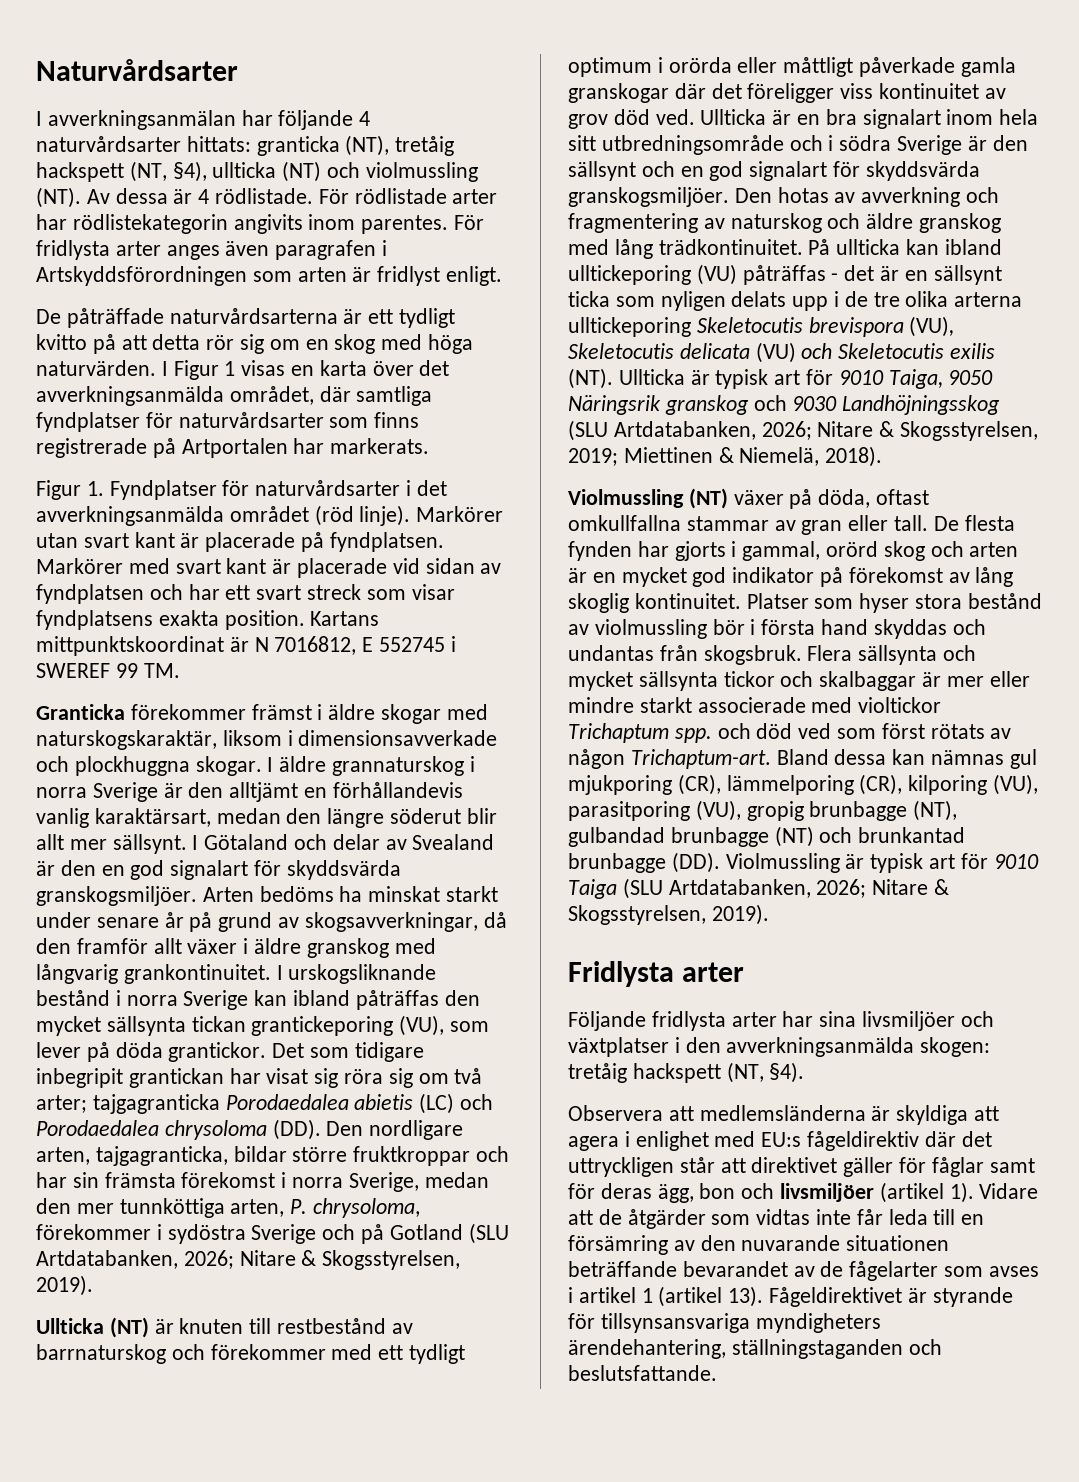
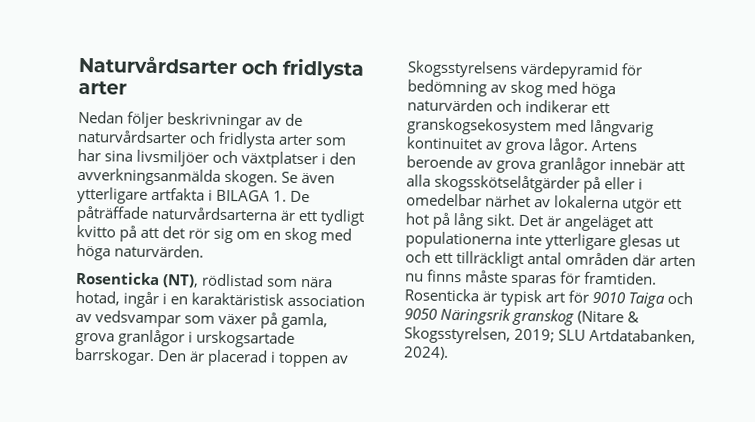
[36,110,371,130] [36,135,455,156] [36,161,478,182] [36,187,498,208] [36,214,485,234] [36,240,388,260] [36,266,503,286] // I avverkningsanmälan har följande 4 naturvårdsarter hittats: granticka (NT), tretåig hackspett (NT, §4), ullticka (NT) och violmussling (NT). Av dessa är 4 rödlistade. För rödlistade arter har rödlistekategorin angivits inom parentes. För fridlysta arter anges även paragrafen i Artskyddsförordningen som arten är fridlyst enligt. // -> [241,58,366,80] [78,80,127,95] [78,110,304,130] [77,129,347,149] [77,148,357,169] [77,167,336,187] [77,186,288,204] och fridlysta arter // Nedan följer beskrivningar av de naturvårdsarter och fridlysta arter som har sina livsmiljöer och växtplatser i den avverkningsanmälda skogen. Se även ytterligare artfakta i BILAGA 1.
[152,334,201,350] detta -> [162,226,186,239] det
[161,360,450,380] [36,386,433,406] [36,412,420,432] [36,438,430,458] [36,480,447,500] [36,505,504,526] [36,532,444,552] [36,558,502,578] [36,584,455,604] [36,610,380,630] [36,636,456,656] [36,663,180,678] [36,704,488,724] [36,730,498,750] [36,756,475,776] [36,782,463,802] [36,808,497,828] [36,834,495,854] [36,860,401,880] [36,886,499,906] [36,912,507,932] [36,938,436,958] [36,964,437,984] [36,990,480,1010] [36,1015,490,1036] [36,1042,424,1062] [36,1068,483,1088] [36,1093,494,1114] [36,1119,464,1140] [36,1146,510,1166] [36,1172,489,1192] [36,1198,421,1218] [36,1223,509,1244] [36,1250,461,1270] [36,1275,93,1296] [36,1317,413,1338] [36,1344,466,1364] [568,57,1016,77] [568,83,1006,103] [568,109,1039,129] [568,135,1028,155] [568,161,980,181] [568,187,1000,207] [568,213,1002,233] [568,239,1002,259] [568,264,1002,285] [568,291,1023,311] [568,316,955,337] [568,342,996,363] [568,368,994,389] [568,395,1001,415] [568,420,1039,441] [568,446,883,467] [568,488,930,509] [568,515,1015,535] [568,541,1019,561] [568,567,1014,587] [568,593,1042,613] [568,619,986,639] [568,645,977,665] [568,671,1030,691] [568,697,942,713] [568,723,1012,743] [568,749,1037,769] [568,774,1039,795] [568,800,958,821] [568,826,966,847] [568,852,840,873] I Figur 1 visas en karta över det avverkningsanmälda området, där samtliga fyndplatser för naturvårdsarter som finns registrerade på Artportalen har markerats. // Figur 1. Fyndplatser för naturvårdsarter i det avverkningsanmälda området (röd linje). Markörer utan svart kant är placerade på fyndplatsen. Markörer med svart kant är placerade vid sidan av fyndplatsen och har ett svart streck som visar fyndplatsens exakta position. Kartans mittpunktskoordinat är N 7016812, E 552745 i SWEREF 99 TM. // Granticka förekommer främst i äldre skogar med naturskogskaraktär, liksom i dimensionsavverkade och plockhuggna skogar. I äldre grannaturskog i norra Sverige är den alltjämt en förhållandevis vanlig karaktärsart, medan den längre söderut blir allt mer sällsynt. I Götaland och delar av Svealand är den en god signalart för skyddsvärda granskogsmiljöer. Arten bedöms ha minskat starkt under senare år på grund av skogsavverkningar, då den framför allt växer i äldre granskog med långvarig grankontinuitet. I urskogsliknande bestånd i norra Sverige kan ibland påträffas den mycket sällsynta tickan grantickeporing (VU), som lever på döda grantickor. Det som tidigare inbegripit grantickan har visat sig röra sig om två arter; tajgagranticka Porodaedalea abietis (LC) och Porodaedalea chrysoloma (DD). Den nordligare arten, tajgagranticka, bildar större fruktkroppar och har sin främsta förekomst i norra Sverige, medan den mer tunnköttiga arten, P. chrysoloma, förekommer i sydöstra Sverige och på Gotland (SLU Artdatabanken, 2026; Nitare & Skogsstyrelsen, 2019). // Ullticka (NT) är knuten till restbestånd av barrnaturskog och förekommer med ett tydligt optimum i orörda eller måttligt påverkade gamla granskogar där det föreligger viss kontinuitet av grov död ved. Ullticka är en bra signalart inom hela sitt utbredningsområde och i södra Sverige är den sällsynt och en god signalart för skyddsvärda granskogsmiljöer. Den hotas av avverkning och fragmentering av naturskog och äldre granskog med lång trädkontinuitet. På ullticka kan ibland ulltickeporing (VU) påträffas - det är en sällsynt ticka som nyligen delats upp i de tre olika arterna ulltickeporing Skeletocutis brevispora (VU), Skeletocutis delicata (VU) och Skeletocutis exilis (NT). Ullticka är typisk art för 9010 Taiga, 9050 Näringsrik granskog och 9030 Landhöjningsskog (SLU Artdatabanken, 2026; Nitare & Skogsstyrelsen, 2019; Miettinen & Niemelä, 2018). // Violmussling (NT) växer på döda, oftast omkullfallna stammar av gran eller tall. De flesta fynden har gjorts i gammal, orörd skog och arten är en mycket god indikator på förekomst av lång skoglig kontinuitet. Platser som hyser stora bestånd av violmussling bör i första hand skyddas och undantas från skogsbruk. Flera sällsynta och mycket sällsynta tickor och skalbaggar är mer eller mindre starkt associerade med violtickor Trichaptum spp. och död ved som först rötats av någon Trichaptum-art. Bland dessa kan nämnas gul mjukporing (CR), lämmelporing (CR), kilporing (VU), parasitporing (VU), gropig brunbagge (NT), gulbandad brunbagge (NT) och brunkantad brunbagge (DD). Violmussling -> [75,271,334,288] [75,290,366,309] [75,310,329,330] [75,329,296,348] [74,347,350,368] [407,60,644,80] [407,79,617,99] [407,98,611,114] [407,117,655,137] [406,136,638,155] [406,155,686,175] [406,174,644,194] [406,193,683,213] [405,212,654,232] [405,231,681,251] [405,250,697,268] [405,269,658,288] [404,288,479,302] // Rosenticka (NT), rödlistad som nära hotad, ingår i en karaktäristisk association av vedsvampar som växer på gamla, grova granlågor i urskogsartade barrskogar. Den är placerad i toppen av Skogsstyrelsens värdepyramid för bedömning av skog med höga naturvärden och indikerar ett granskogsekosystem med långvarig kontinuitet av grova lågor. Artens beroende av grova granlågor innebär att alla skogsskötselåtgärder på eller i omedelbar närhet av lokalerna utgör ett hot på lång sikt. Det är angeläget att populationerna inte ytterligare glesas ut och ett tillräckligt antal områden där arten nu finns måste sparas för framtiden. Rosenticka
[622,878,950,899] [568,904,769,925] [568,961,745,987] [568,1011,994,1031] [568,1037,991,1057] [568,1062,805,1083] [568,1105,1000,1125] [568,1131,992,1151] [568,1157,1035,1177] [568,1182,1039,1203] [568,1209,985,1229] [568,1235,950,1255] [568,1261,1039,1281] [568,1286,1013,1307] [568,1313,881,1333] [568,1339,942,1359] [568,1365,717,1381] (SLU Artdatabanken, 2026; Nitare & Skogsstyrelsen, 2019). // Fridlysta arter // Följande fridlysta arter har sina livsmiljöer och växtplatser i den avverkningsanmälda skogen: tretåig hackspett (NT, §4). // Observera att medlemsländerna är skyldiga att agera i enlighet med EU:s fågeldirektiv där det uttryckligen står att direktivet gäller för fåglar samt för deras ägg, bon och livsmiljöer (artikel 1). Vidare att de åtgärder som vidtas inte får leda till en försämring av den nuvarande situationen beträffande bevarandet av de fågelarter som avses i artikel 1 (artikel 13). Fågeldirektivet är styrande för tillsynsansvariga myndigheters ärendehantering, ställningstaganden och beslutsfattande. -> [667,291,694,305] [404,307,640,326] [404,326,697,345] [404,346,449,360] och 9050 Näringsrik granskog (Nitare & Skogsstyrelsen, 2019; SLU Artdatabanken, 2024).

